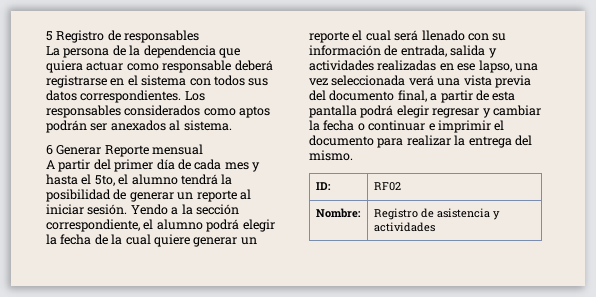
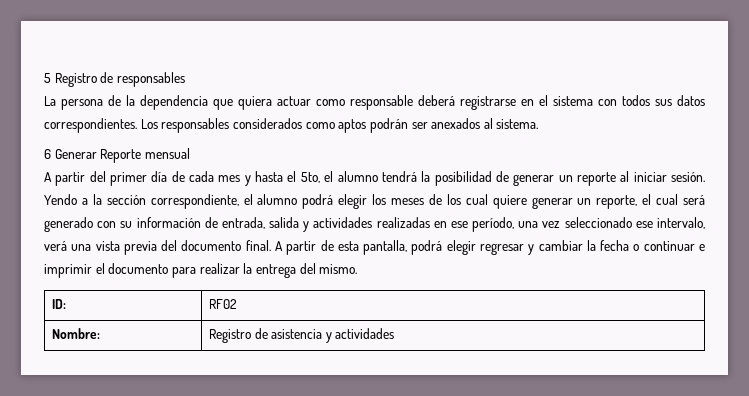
[46,234,123,245] la fecha de la -> [372,194,461,205] los meses de los
[309,31,349,43] reporte -> [596,195,638,209] reporte,
[421,30,465,41] llenado -> [44,217,93,232] generado
[478,60,512,73] lapso, -> [472,217,515,232] período,
[331,75,406,86] seleccionada -> [564,217,705,229] seleccionado ese intervalo,
[397,90,438,102] final, a -> [245,240,283,251] final. A
[309,105,357,118] pantalla -> [363,240,408,255] pantalla,

